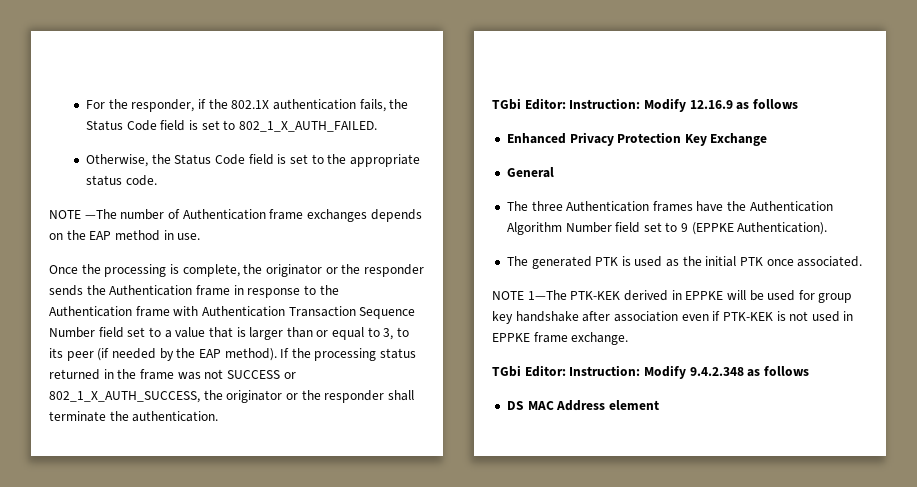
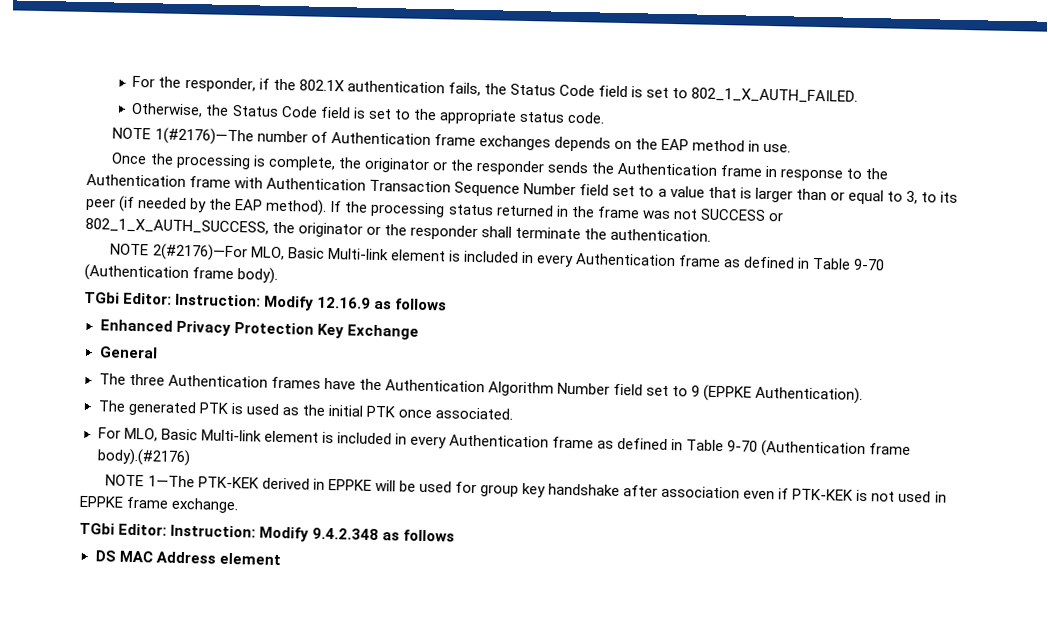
[84,209,117,219] —The -> [154,127,254,146] 1(#2176)—The
(219, 416) none -> [110,243,886,271] [84,263,279,284] // NOTE 2(#2176)—For MLO, Basic Multi-link element is included in every Authentication frame as defined in Table 9-70 (Authentication frame body).
(863, 261) none -> [97,427,912,459] [96,448,191,467] // For MLO, Basic Multi-link element is included in every Authentication frame as defined in Table 9-70 (Authentication frame body).(#2176)

